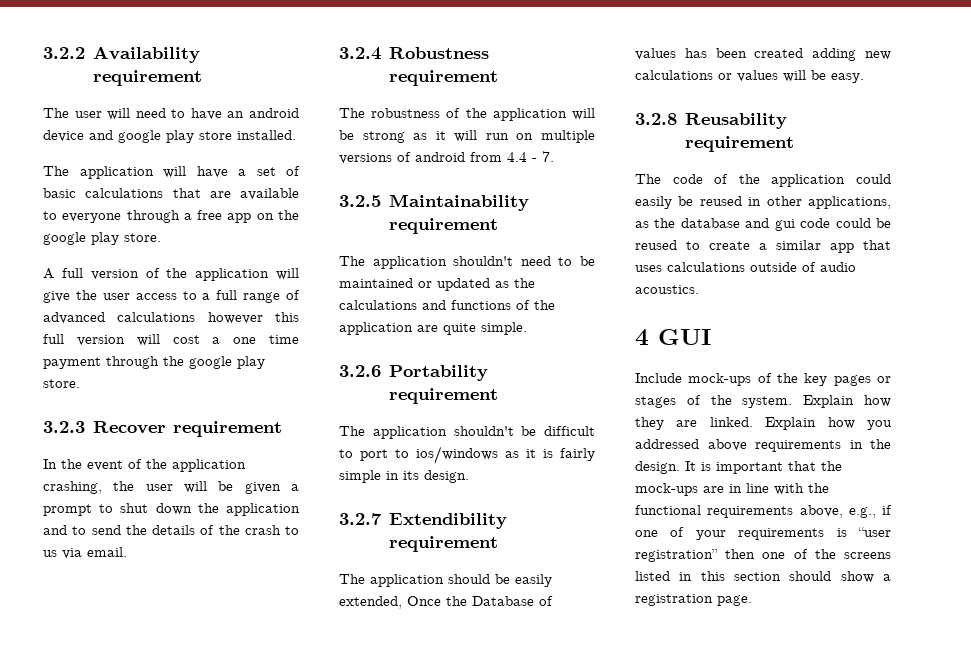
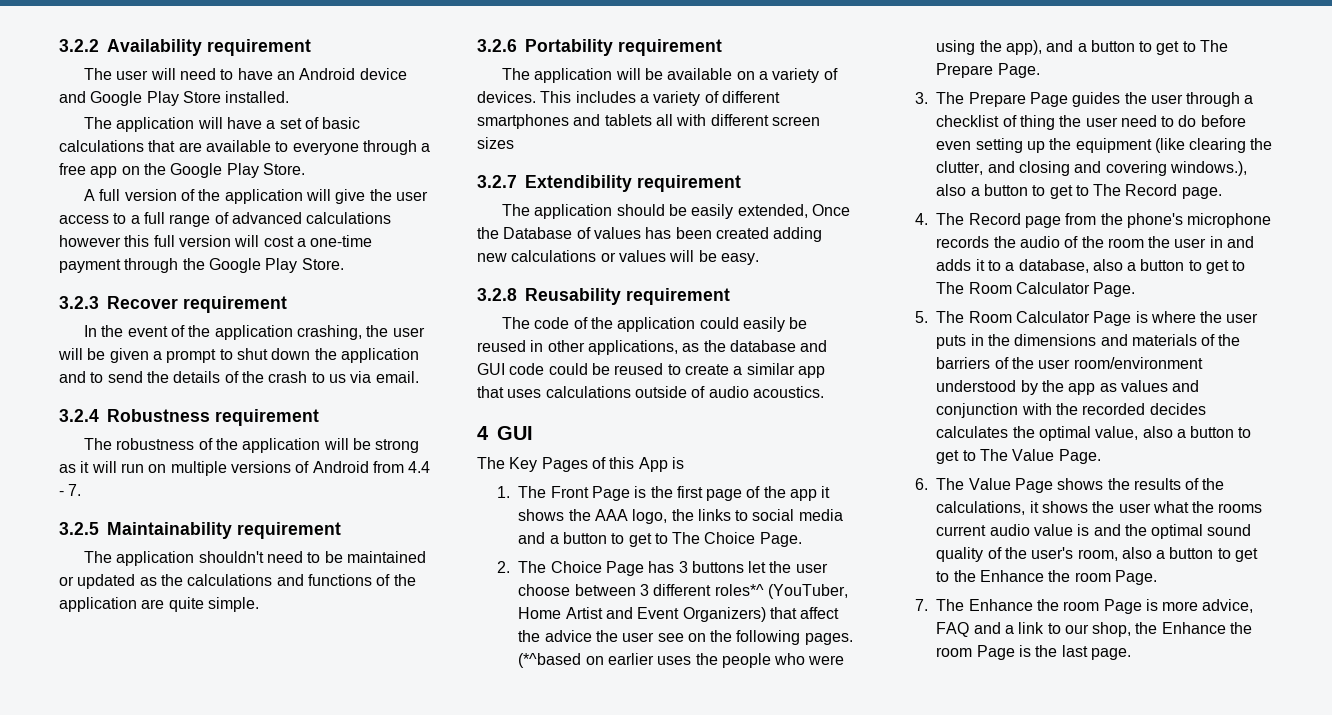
[249,108,299,118] android -> [299,68,356,80] Android
[118,130,232,143] google play store -> [90,91,221,106] Google Play Store
[43,232,161,245] google play store. -> [170,163,305,178] Google Play Store.
[233,335,299,344] one time -> [310,235,373,247] one-time
[189,356,265,369] [43,379,80,388] google play store. -> [208,258,344,273] Google Play Store.
[415,152,465,162] android -> [312,461,369,473] Android
[453,426,595,436] [339,446,595,464] [339,470,469,483] shouldn't be difficult to port to ios/windows as it is fairly simple in its design. -> [615,68,838,83] [477,91,780,106] [477,114,820,129] [477,137,514,149] will be available on a variety of devices. This includes a variety of different smartphones and tablets all with different screen sizes
[774,219,795,231] gui -> [477,363,505,375] GUI
[635,373,891,386] [635,395,891,408] [635,417,892,430] [635,439,891,452] [635,461,842,474] [635,483,829,496] [635,505,892,518] [635,527,891,540] [635,549,891,562] [635,571,891,583] [635,594,713,606] Include mock-ups of the key pages or stages of the system. Explain how they are linked. Explain how you addressed above requirements in the design. It is important that the mock-ups are in line with the functional requirements above, e.g., if one of your requirements is “user registration” then one of the screens listed in this section should show a registration -> [477,457,684,472] [497,486,831,501] [518,509,843,524] [518,532,802,547] [497,561,828,576] [518,584,848,599] [518,607,840,622] [518,630,853,645] [518,653,845,668] [936,40,1229,55] [936,63,1040,78] [915,92,1254,107] [936,115,1246,130] [936,138,1273,153] [936,161,1247,176] [936,184,1222,199] [915,213,1272,228] [936,236,1255,248] [936,259,1246,274] [936,282,1136,297] [915,311,1259,326] [936,334,1241,349] [936,357,1203,369] [936,380,1200,395] [936,403,1206,418] [936,426,1252,441] [936,449,1101,464] [915,478,1225,493] [936,501,1263,515] [936,524,1252,539] [936,547,1259,562] [936,570,1157,585] [915,599,1254,614] [936,622,1253,637] [936,645,1088,660] The Key Pages of this App is // 1. The Front Page is the first page of the app it shows the AAA logo, the links to social media and a button to get to The Choice Page. // 2. The Choice Page has 3 buttons let the user choose between 3 different roles*^ (YouTuber, Home Artist and Event Organizers) that affect the advice the user see on the following pages. (*^based on earlier uses the people who were using the app), and a button to get to The Prepare Page. // 3. The Prepare Page guides the user through a checklist of thing the user need to do before even setting up the equipment (like clearing the clutter, and closing and covering windows.), also a button to get to The Record page. // 4. The Record page from the phone's microphone records the audio of the room the user in and adds it to a database, also a button to get to The Room Calculator Page. // 5. The Room Calculator Page is where the user puts in the dimensions and materials of the barriers of the user room/environment understood by the app as values and conjunction with the recorded decides calculates the optimal value, also a button to get to The Value Page. // 6. The Value Page shows the results of the calculations, it shows the user what the rooms current audio value is and the optimal sound quality of the user's room, also a button to get to the Enhance the room Page. // 7. The Enhance the room Page is more advice, FAQ and a link to our shop, the Enhance the room Page is the last

